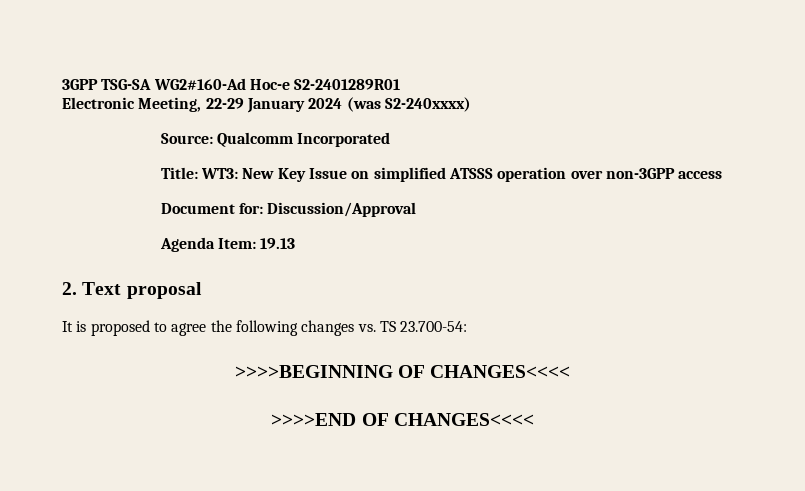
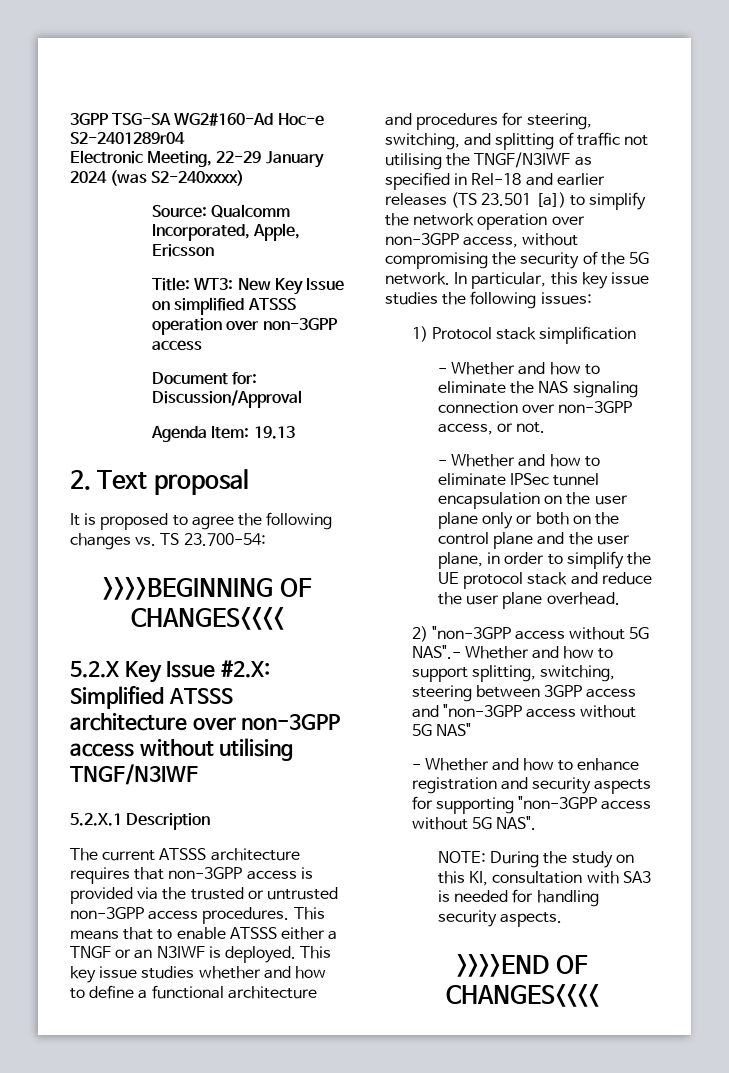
[294,79,401,90] S2-2401289R01 -> [70,132,185,144] S2-2401289r04
[297,132,391,147] Incorporated -> [152,223,301,241] [152,244,215,257] Incorporated, Apple, Ericsson
(571, 371) none -> [70,660,271,683] [70,686,233,709] [70,713,341,731] [70,738,294,761] [70,764,198,785] [70,813,211,830] [70,848,300,861] [70,867,313,884] [70,887,338,904] [70,907,325,924] [70,927,338,940] [70,946,332,963] [70,966,326,983] [70,985,317,999] [385,112,592,130] [385,132,648,150] [385,152,592,170] [385,172,605,190] [385,192,646,210] [385,213,585,230] [385,233,579,248] [385,251,649,269] [385,272,649,289] [385,291,592,309] [411,326,637,344] [438,362,600,375] [438,381,638,398] [438,401,633,414] [438,422,546,435] [438,454,600,467] [438,473,600,486] [438,492,628,509] [438,512,619,529] [438,532,630,549] [438,551,651,569] [438,572,652,589] [438,592,620,609] [411,626,650,642] [411,645,614,659] [411,665,615,682] [411,685,637,702] [411,704,637,718] [411,723,471,736] [411,758,640,771] [411,777,652,794] [411,796,652,814] [411,816,536,830] [438,851,634,868] [438,871,651,886] [438,889,599,907] [438,910,563,927] // 5.2.X Key Issue #2.X: Simplified ATSSS architecture over non-3GPP access without utilising TNGF/N3IWF // 5.2.X.1 Description // The current ATSSS architecture requires that non-3GPP access is provided via the trusted or untrusted non-3GPP access procedures. This means that to enable ATSSS either a TNGF or an N3IWF is deployed. This key issue studies whether and how to define a functional architecture and procedures for steering, switching, and splitting of traffic not utilising the TNGF/N3IWF as specified in Rel-18 and earlier releases (TS 23.501 [a]) to simplify the network operation over non-3GPP access, without compromising the security of the 5G network. In particular, this key issue studies the following issues: // 1) Protocol stack simplification // - Whether and how to eliminate the NAS signaling connection over non-3GPP access, or not. // - Whether and how to eliminate IPSec tunnel encapsulation on the user plane only or both on the control plane and the user plane, in order to simplify the UE protocol stack and reduce the user plane overhead. // 2) "non-3GPP access without 5G NAS".- Whether and how to support splitting, switching, steering between 3GPP access and "non-3GPP access without 5G NAS" // - Whether and how to enhance registration and security aspects for supporting "non-3GPP access without 5G NAS". // NOTE: During the study on this KI, consultation with SA3 is needed for handling security aspects.

